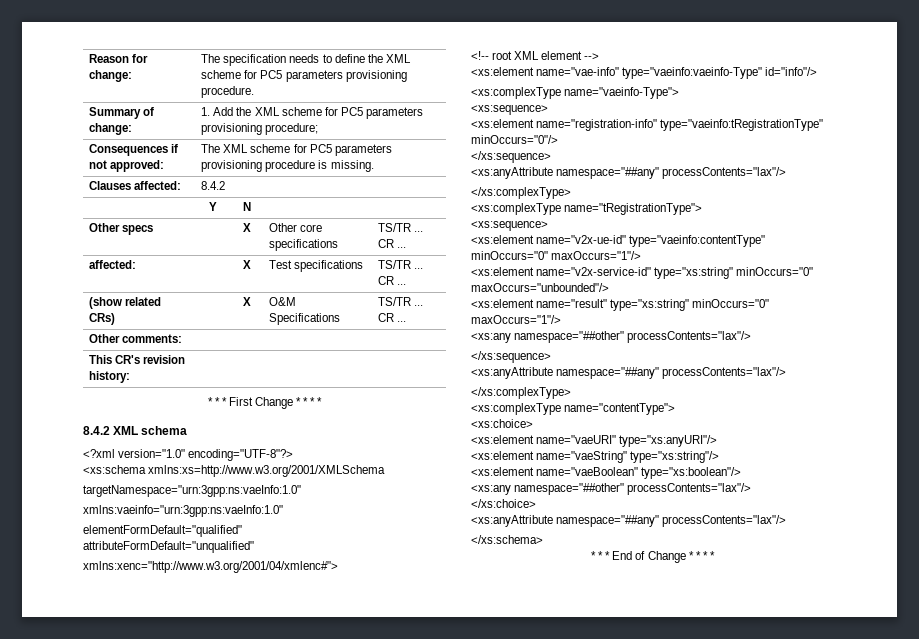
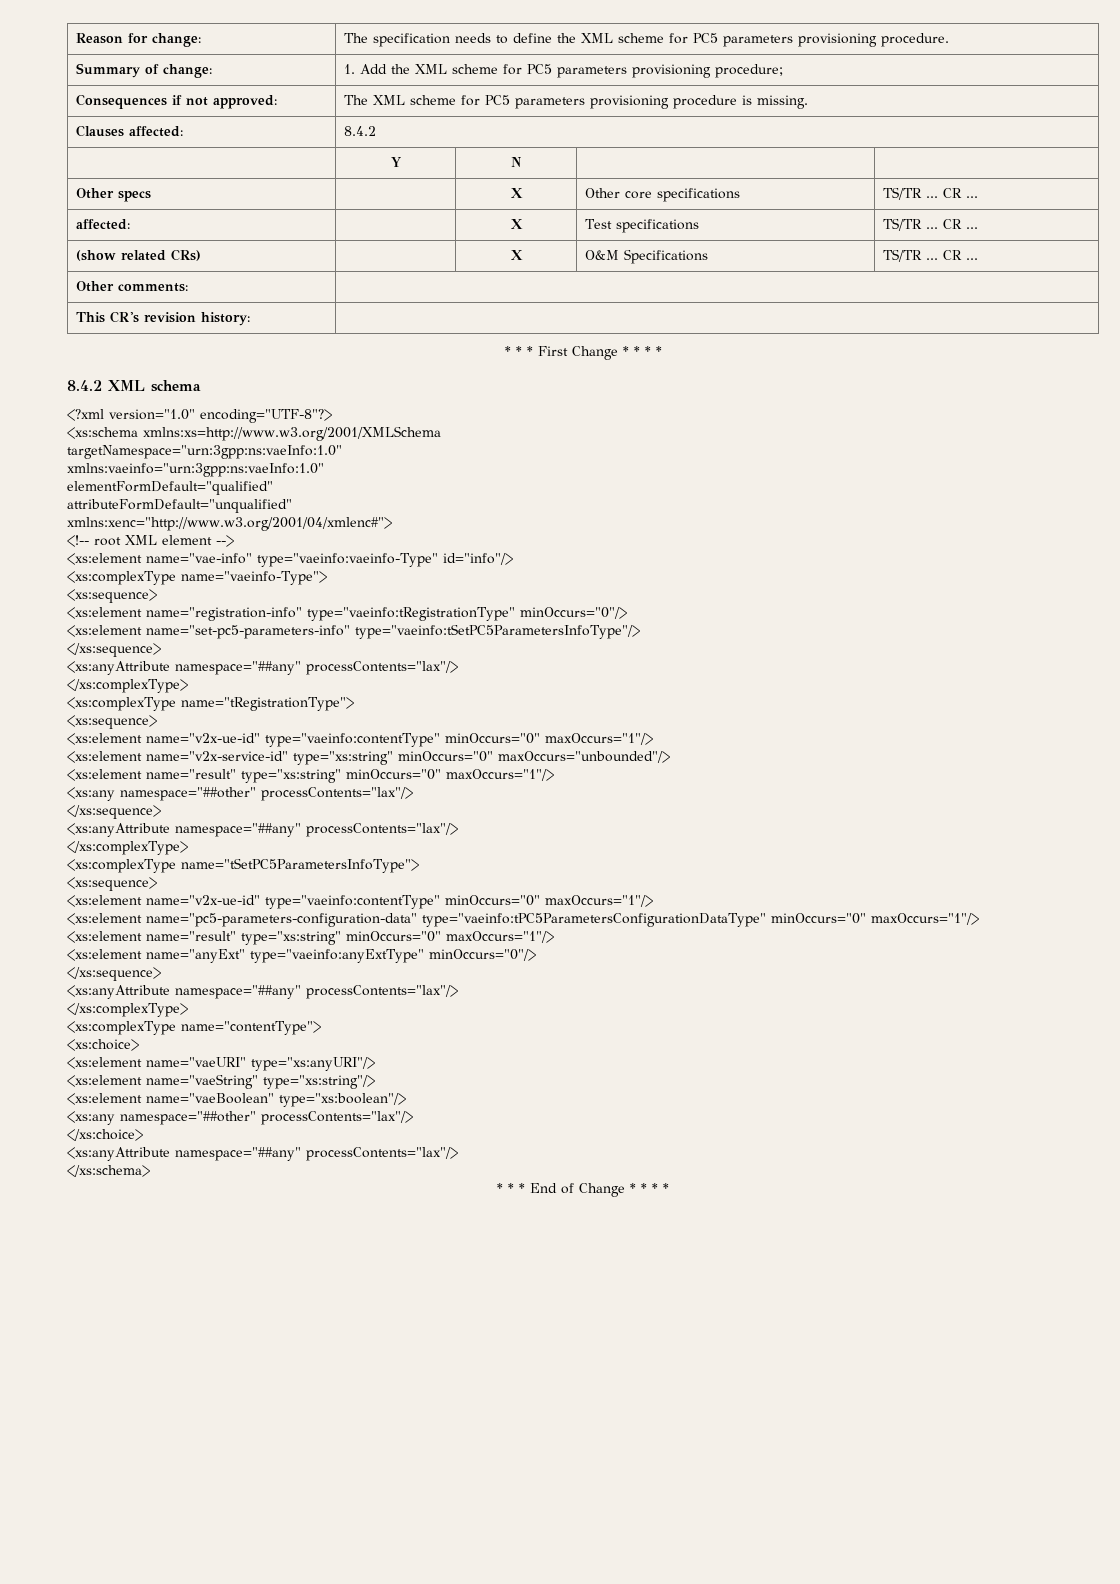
(558, 139) none -> [67,624,640,639] // <xs:element name="set-pc5-parameters-info" type="vaeinfo:tSetPC5ParametersInfoType"/>
(571, 393) none -> [67,858,419,873] [67,877,157,891] [67,895,653,909] [67,913,979,927] [67,931,554,945] [67,949,536,963] [67,967,161,981] [67,985,458,999] [67,1003,188,1017] // <xs:complexType name="tSetPC5ParametersInfoType"> // <xs:sequence> // <xs:element name="v2x-ue-id" type="vaeinfo:contentType" minOccurs="0" maxOccurs="1"/> // <xs:element name="pc5-parameters-configuration-data" type="vaeinfo:tPC5ParametersConfigurationDataType" minOccurs="0" maxOccurs="1"/> // <xs:element name="result" type="xs:string" minOccurs="0" maxOccurs="1"/> // <xs:element name="anyExt" type="vaeinfo:anyExtType" minOccurs="0"/> // </xs:sequence> // <xs:anyAttribute namespace="##any" processContents="lax"/> // </xs:complexType>

